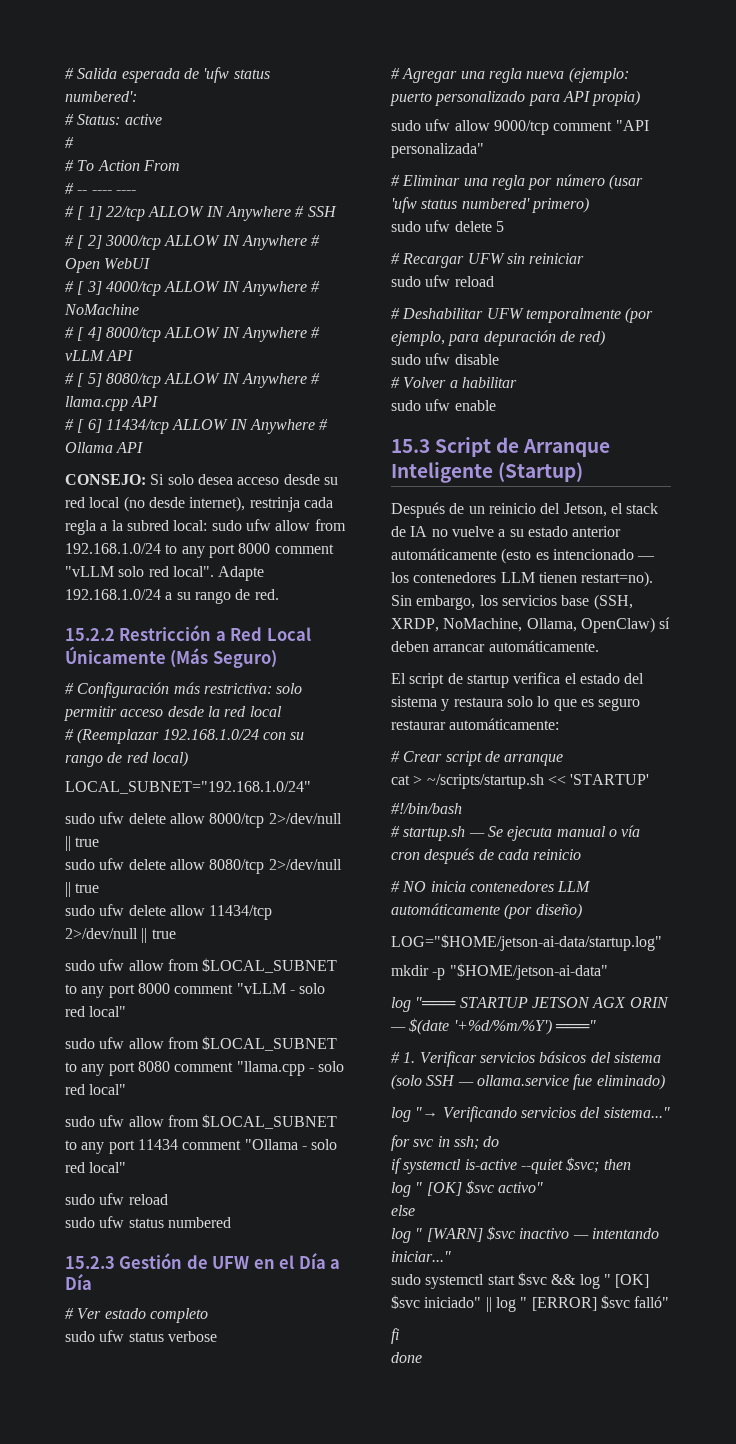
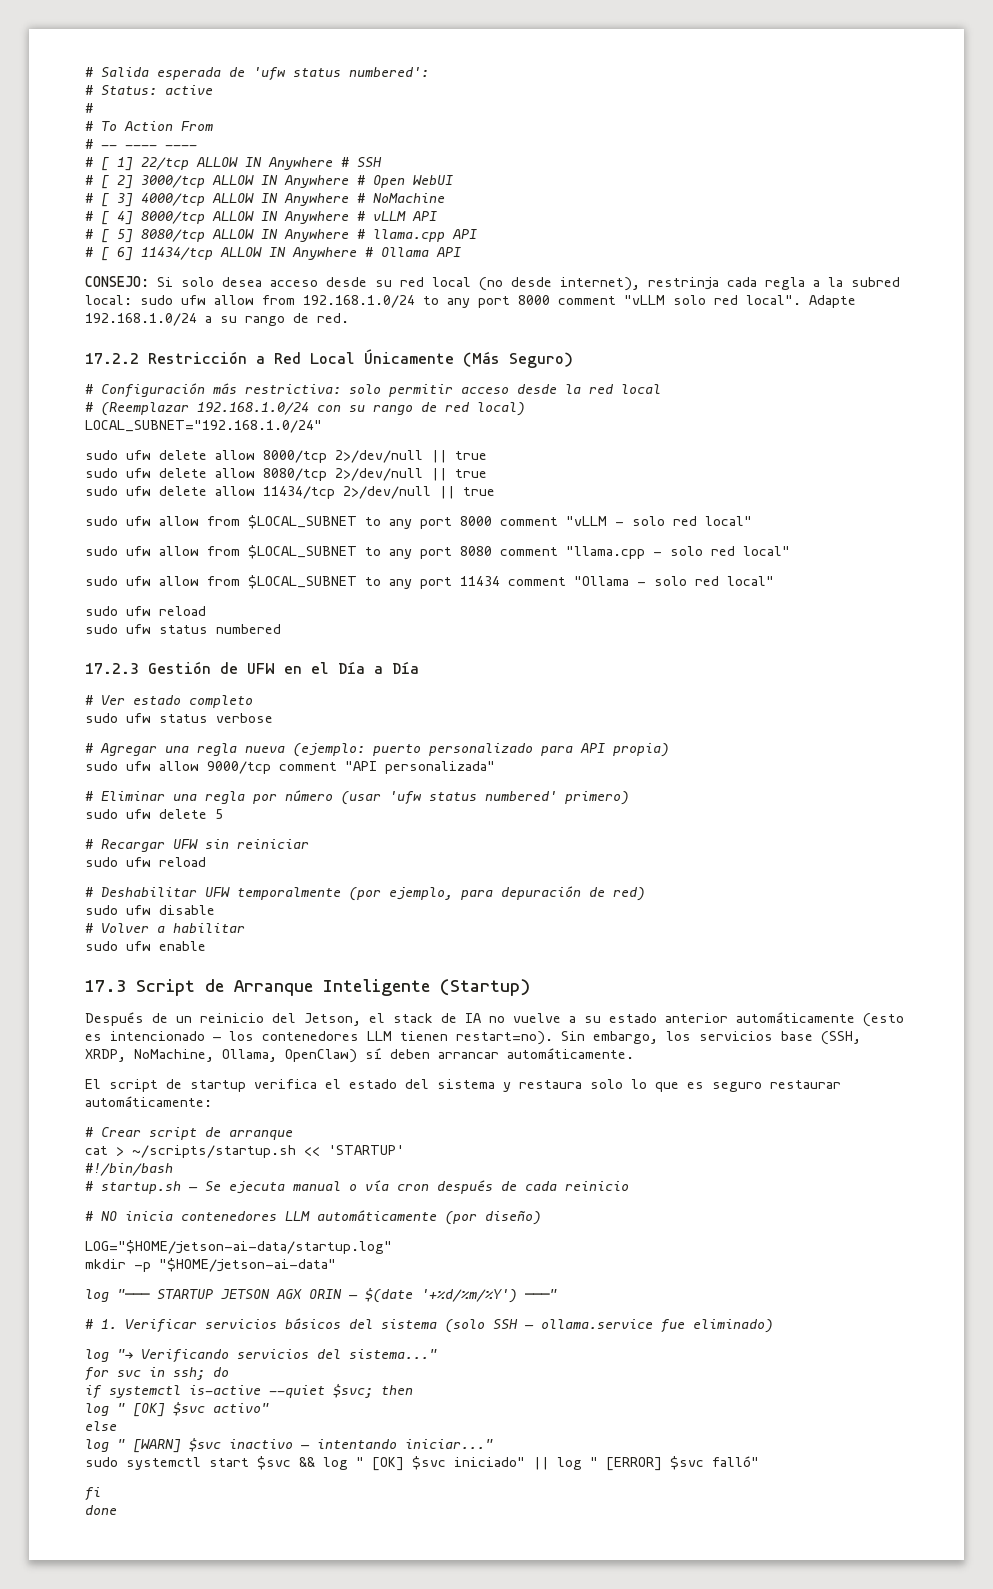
[65,628,115,641] 15.2.2 -> [85,353,139,364] 17.2.2
[65,1256,115,1269] 15.2.3 -> [85,663,139,674] 17.2.3
[391,439,430,453] 15.3 -> [85,980,126,992] 17.3

